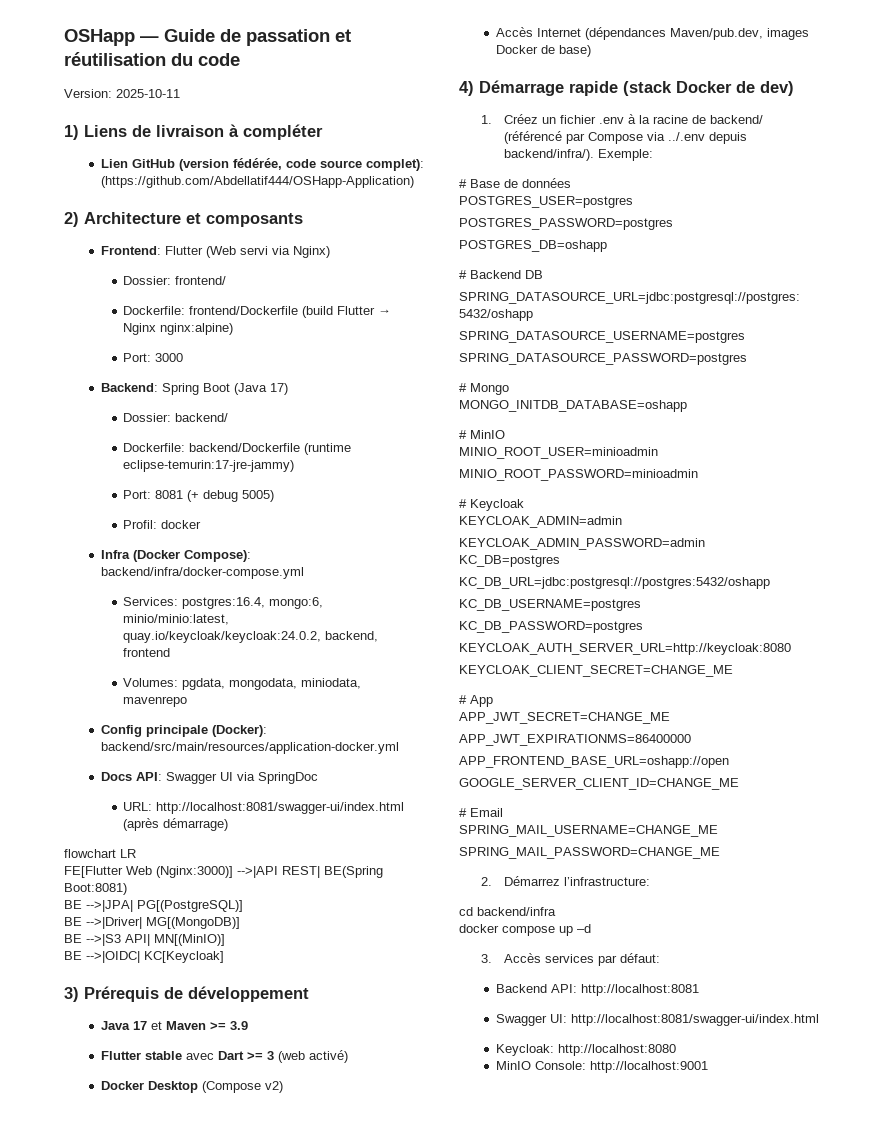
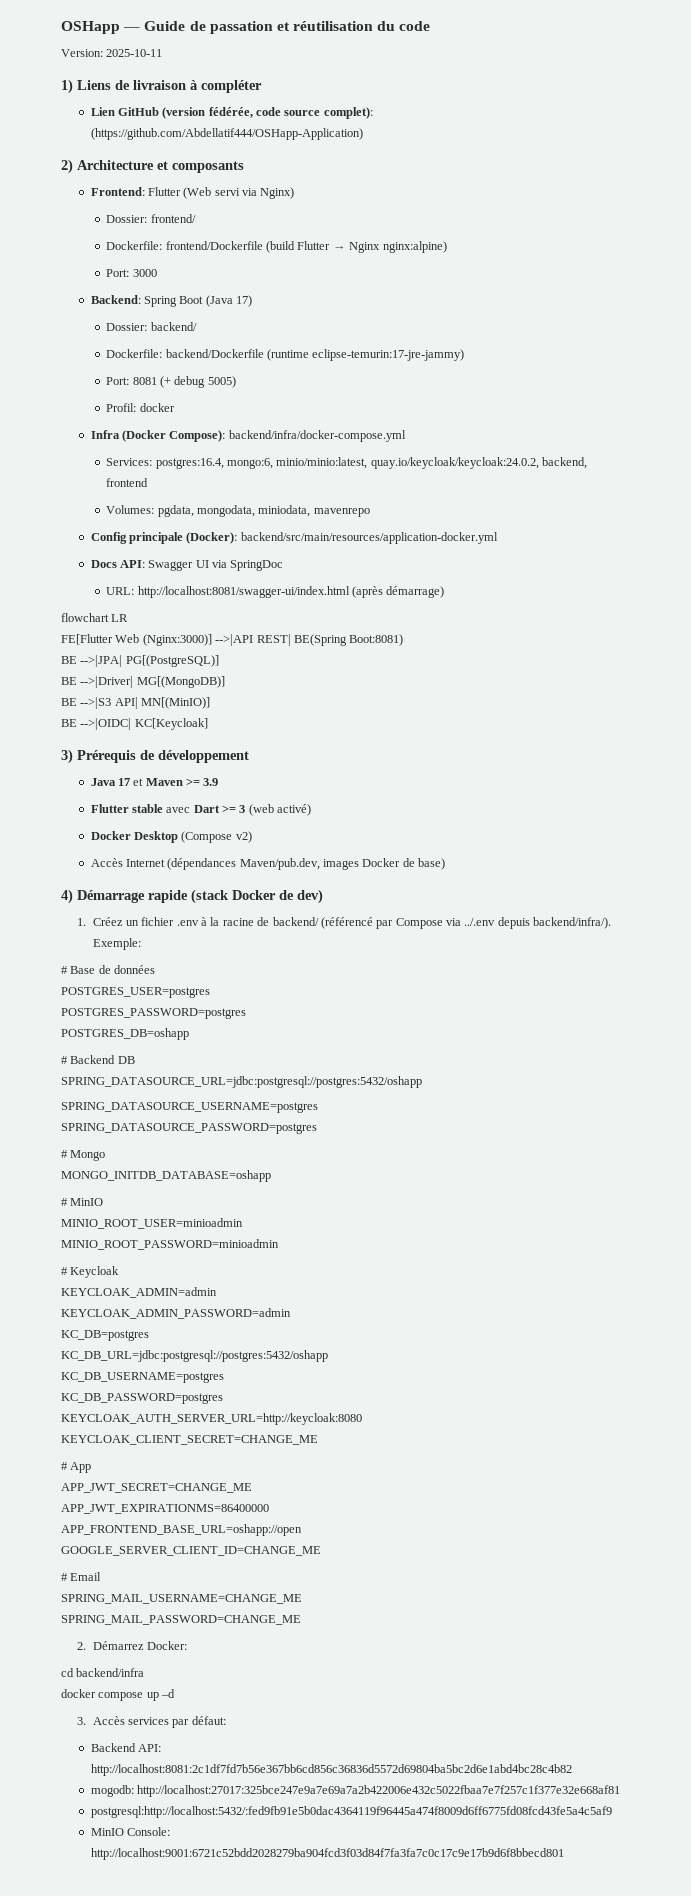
[563,877,650,886] l’infrastructure: -> [146,1641,187,1650] Docker:
[580,984,699,996] [495,1014,819,1026] [495,1044,676,1056] http://localhost:8081 // Swagger UI: http://localhost:8081/swagger-ui/index.html // Keycloak: http://localhost:8080 -> [90,1764,572,1776] [90,1785,620,1797] [90,1806,612,1818] http://localhost:8081:2c1df7fd7b56e367bb6cd856c36836d5572d69804ba5bc2d6e1abd4bc28c4b82 // mogodb: http://localhost:27017:325bce247e9a7e69a7a2b422006e432c5022fbaa7e7f257c1f377e32e668af81 // postgresql:http://localhost:5432/:fed9fb91e5b0dac4364119f96445a474f8009d6ff6775fd08fcd43fe5a4c5af9
[589,1061,708,1073] http://localhost:9001 -> [90,1848,564,1860] http://localhost:9001:6721c52bdd2028279ba904fcd3f03d84f7fa3fa7c0c17c9e17b9d6f8bbecd801

